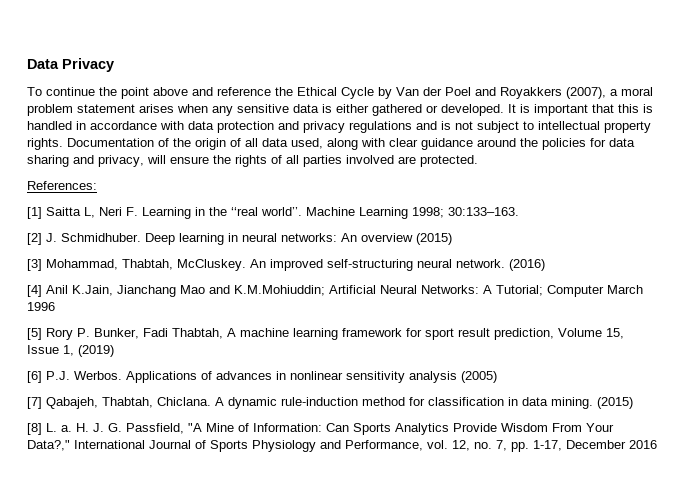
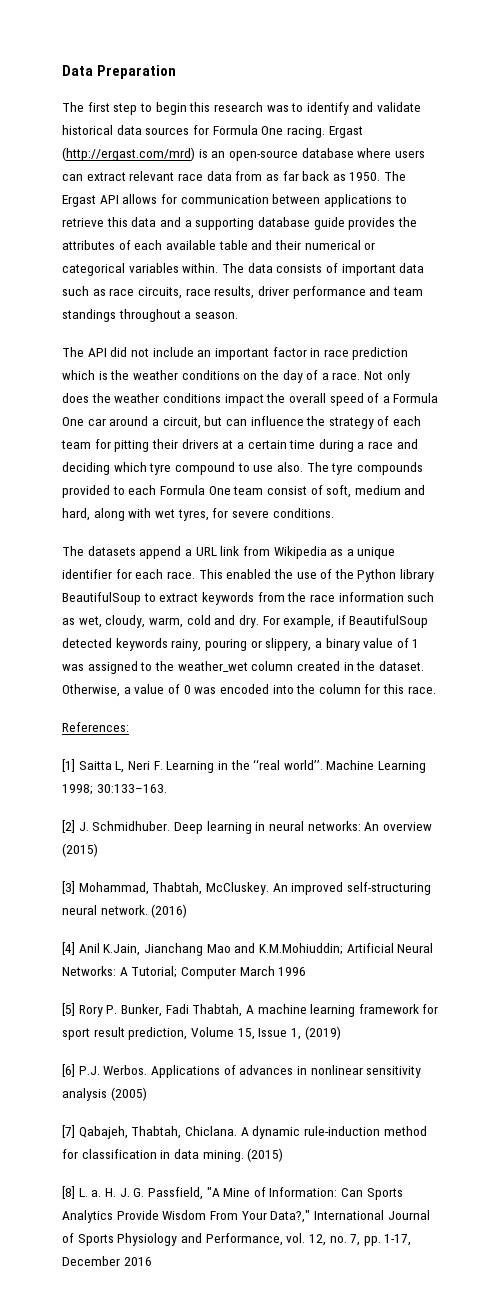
[62,58,114,72] [27,87,653,99] [27,104,653,116] [27,121,651,133] [27,138,635,150] [27,155,478,167] Privacy // To continue the point above and reference the Ethical Cycle by Van der Poel and Royakkers (2007), a moral problem statement arises when any sensitive data is either gathered or developed. It is important that this is handled in accordance with data protection and privacy regulations and is not subject to intellectual property rights. Documentation of the origin of all data used, along with clear guidance around the policies for data sharing and privacy, will ensure the rights of all parties involved are protected. -> [96,65,176,79] [62,102,422,115] [62,125,363,138] [62,147,425,161] [62,171,407,181] [62,194,407,207] [62,217,417,230] [62,240,376,250] [62,263,425,276] [62,286,423,299] [62,309,238,322] [62,347,409,360] [62,370,410,383] [62,393,439,406] [62,416,422,429] [61,439,418,452] [62,462,423,475] [62,485,426,498] [62,508,334,521] [62,546,396,559] [62,569,435,582] [62,592,435,605] [62,615,429,628] [62,638,420,651] [62,661,424,674] [62,684,436,697] Preparation // The first step to begin this research was to identify and validate historical data sources for Formula One racing. Ergast (http://ergast.com/mrd) is an open-source database where users can extract relevant race data from as far back as 1950. The Ergast API allows for communication between applications to retrieve this data and a supporting database guide provides the attributes of each available table and their numerical or categorical variables within. The data consists of important data such as race circuits, race results, driver performance and team standings throughout a season. // The API did not include an important factor in race prediction which is the weather conditions on the day of a race. Not only does the weather conditions impact the overall speed of a Formula One car around a circuit, but can influence the strategy of each team for pitting their drivers at a certain time during a race and deciding which tyre compound to use also. The tyre compounds provided to each Formula One team consist of soft, medium and hard, along with wet tyres, for severe conditions. // The datasets append a URL link from Wikipedia as a unique identifier for each race. This enabled the use of the Python library BeautifulSoup to extract keywords from the race information such as wet, cloudy, warm, cold and dry. For example, if BeautifulSoup detected keywords rainy, pouring or slippery, a binary value of 1 was assigned to the weather_wet column created in the dataset. Otherwise, a value of 0 was encoded into the column for this race.

